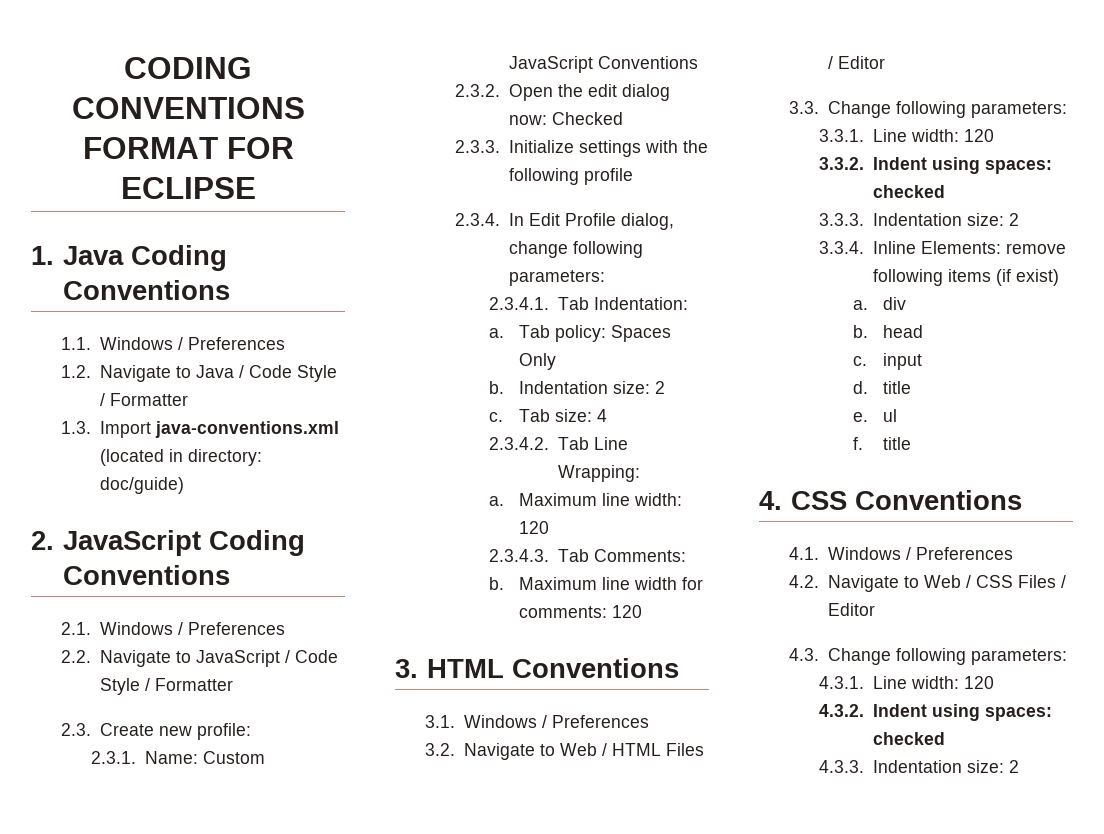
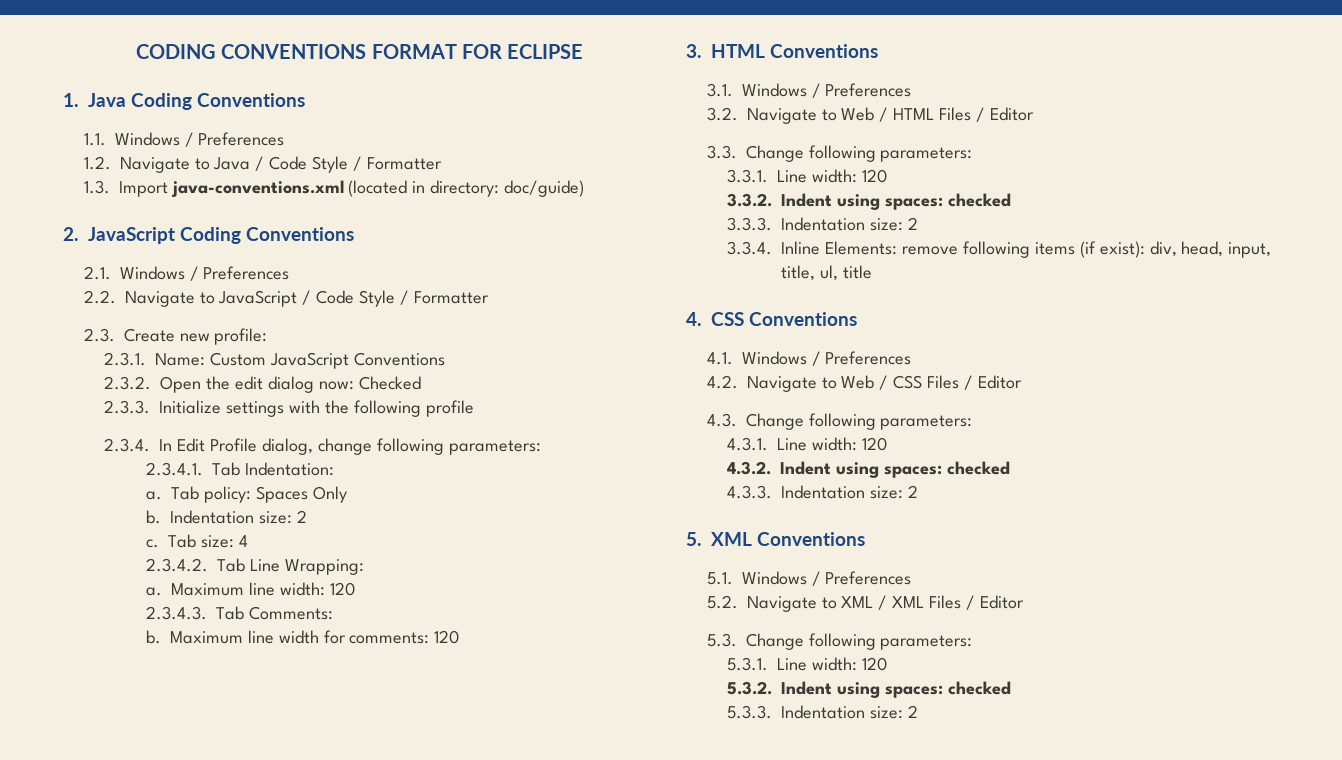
[1015,269,1059,286] [853,297,907,310] [853,325,924,338] [853,353,923,370] [853,381,912,394] [853,409,898,422] [853,437,864,450] exist) // a. div // b. head // c. input // d. title // e. ul // f. -> [1099,241,1272,258] [781,265,839,281] exist): div, head, input, title, ul,
(1019, 766) none -> [686,532,866,546] [706,571,912,586] [706,595,1024,612] [706,633,973,650] [727,657,888,671] [727,681,1012,698] [727,705,919,719] // 5. XML Conventions // 5.1. Windows / Preferences // 5.2. Navigate to XML / XML Files / Editor // 5.3. Change following parameters: // 5.3.1. Line width: 120 // 5.3.2. Indent using spaces: checked // 5.3.3. Indentation size: 2

